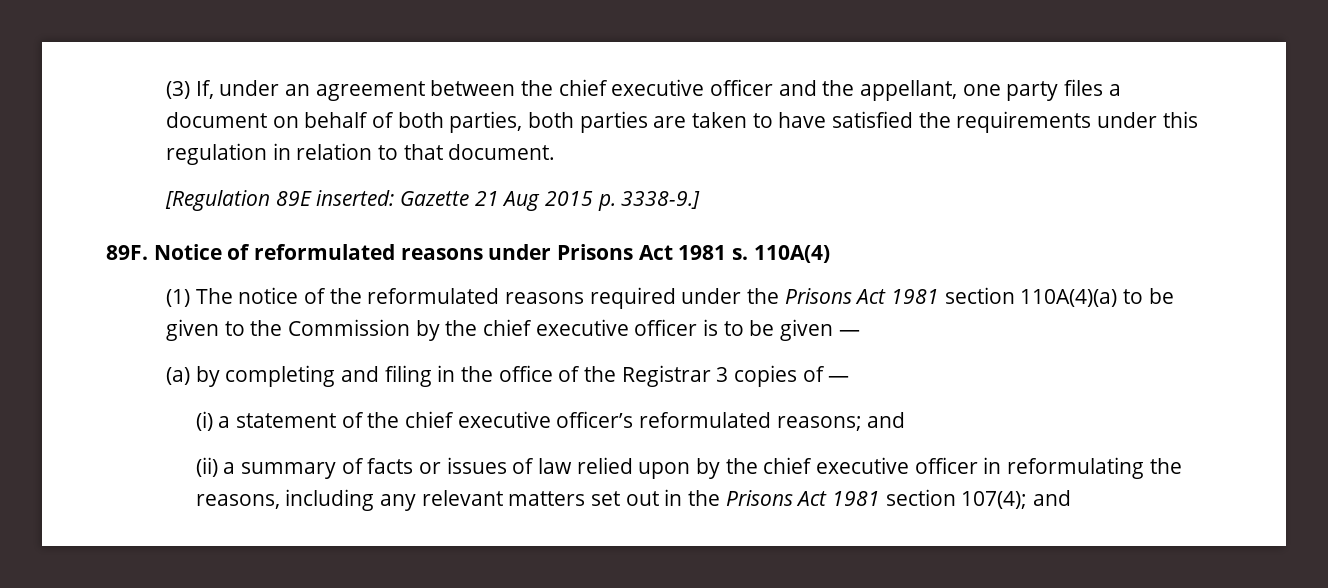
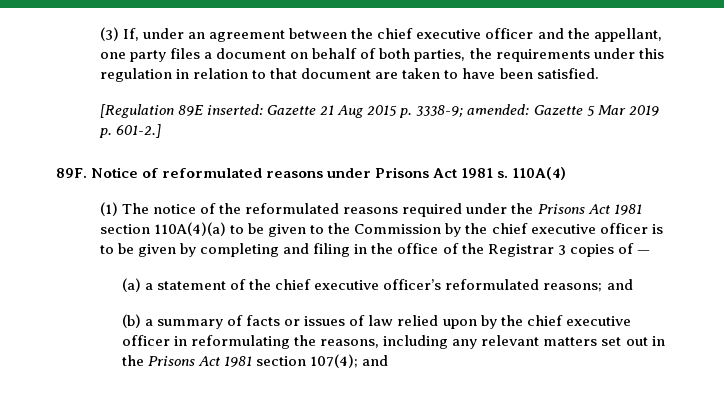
[527,111,913,133] both parties are taken to have satisfied -> (466, 55) none
[448,144,556,160] document. -> [301,68,599,79] document are taken to have been satisfied.
[621,191,701,209] 3338-9.] -> [416,104,659,117] [99,124,162,138] 3338-9; amended: Gazette 5 Mar 2019 p. 601-2.]
[838,330,860,336] [165,367,190,385] — // (a) -> (177, 250) none
[195,411,213,431] (i) -> [122,278,142,292] (a)
[195,457,218,477] (ii) -> [122,314,142,328] (b)

